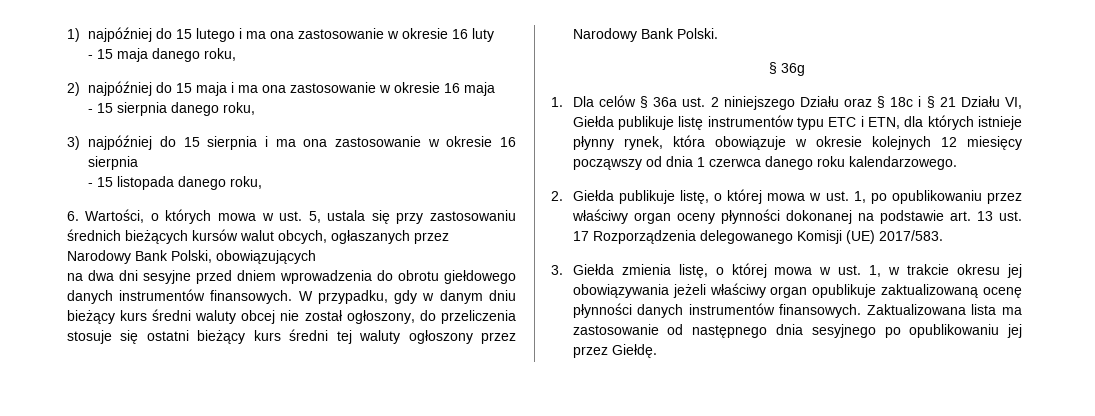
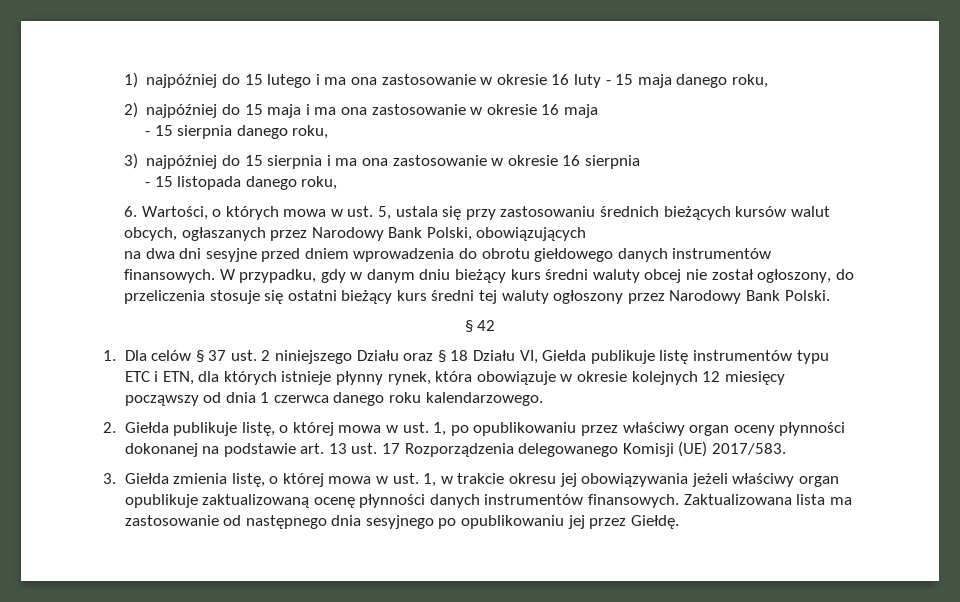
(495, 35) // -> (601, 81) none
[780,63,805,76] 36g -> [477,320,496,331] 42
[653,97,678,107] 36a -> [208,350,227,361] 37
[890,96,956,108] 18c i § 21 -> [450,350,469,361] 18

